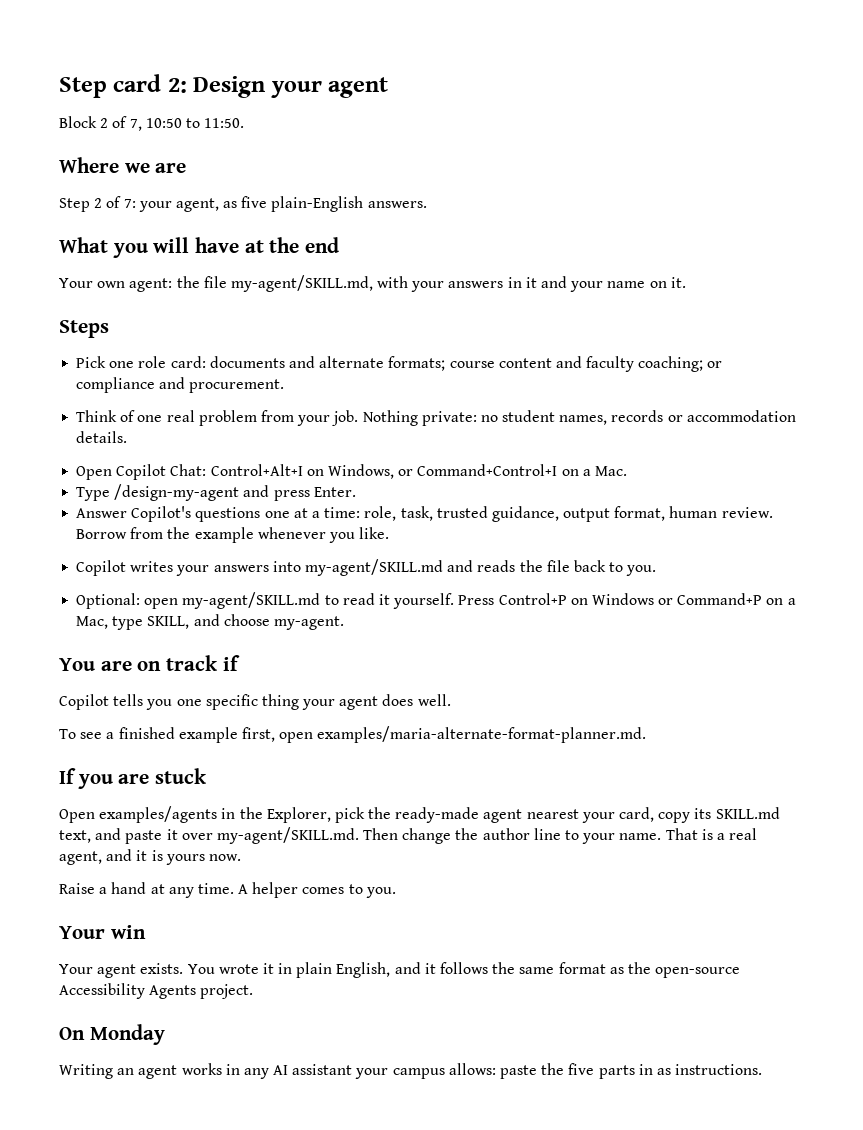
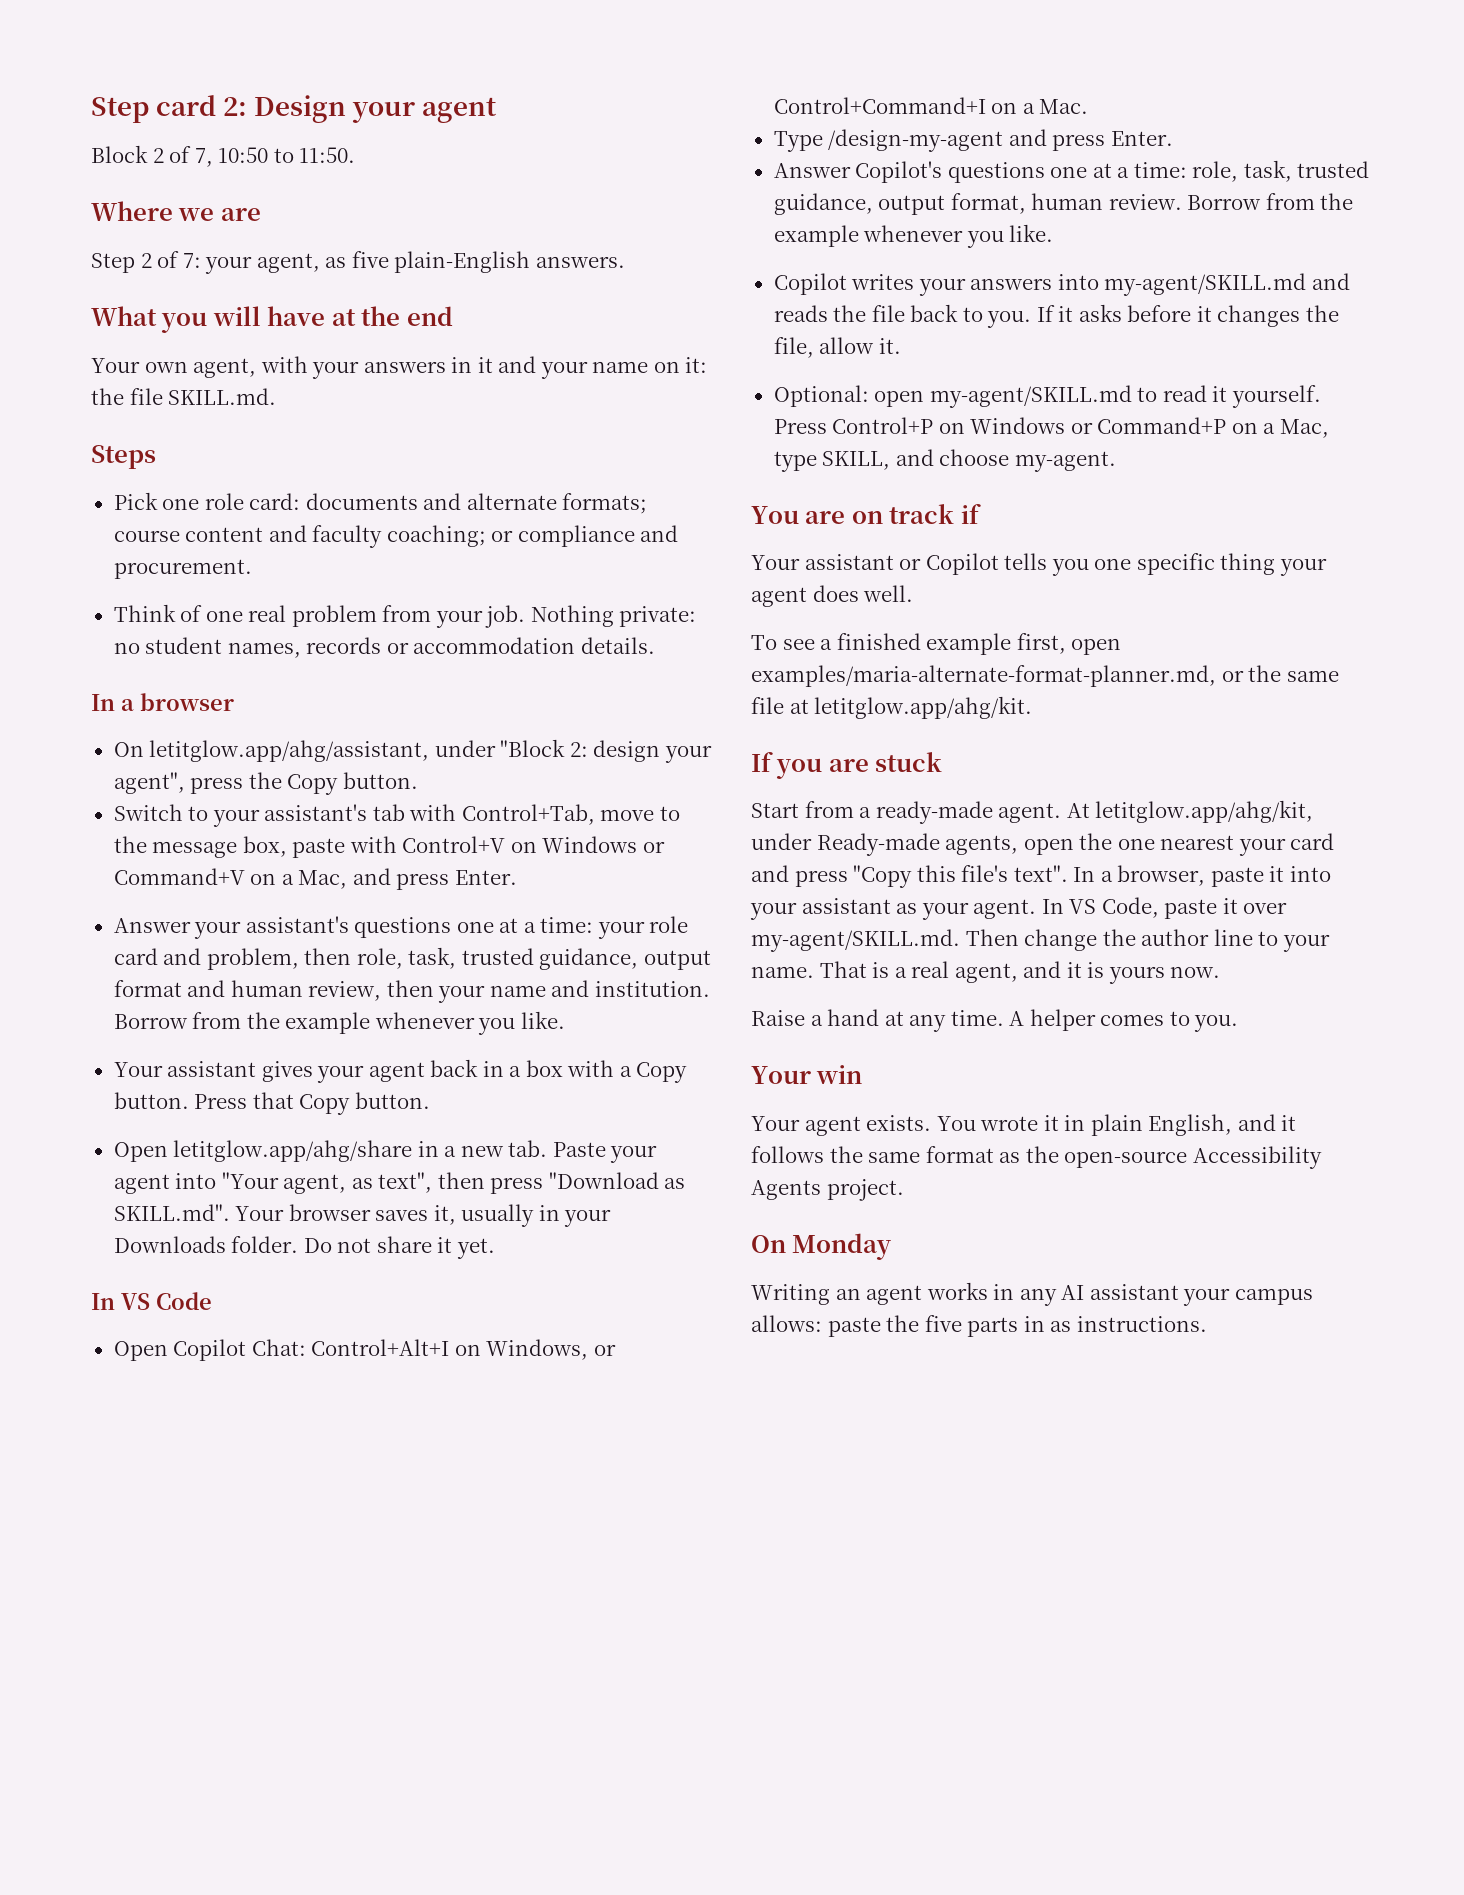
[129,275,373,292] agent: the file my-agent/SKILL.md, -> [193,358,257,378] agent,
[670,277,686,288] it. -> [685,357,708,373] [91,388,277,405] it: the file SKILL.md.
(128, 437) none -> [91,693,234,711] [113,739,712,763] [113,772,418,795] [113,804,680,827] [113,836,665,858] [113,868,517,890] [113,916,689,939] [113,947,711,970] [113,980,710,1003] [113,1011,565,1035] [113,1059,688,1083] [113,1092,430,1115] [113,1140,658,1163] [113,1172,686,1194] [113,1204,612,1227] [113,1236,495,1259] [91,1292,212,1310] // In a browser // On letitglow.app/ahg/assistant, under "Block 2: design your agent", press the Copy button. // Switch to your assistant's tab with Control+Tab, move to the message box, paste with Control+V on Windows or Command+V on a Mac, and press Enter. // Answer your assistant's questions one at a time: your role card and problem, then role, task, trusted guidance, output format and human review, then your name and institution. Borrow from the example whenever you like. // Your assistant gives your agent back in a box with a Copy button. Press that Copy button. // Open letitglow.app/ahg/share in a new tab. Paste your agent into "Your agent, as text", then press "Download as SKILL.md". Your browser saves it, usually in your Downloads folder. Do not share it yet. // In VS Code
[417,464,558,476] Command+Control+I -> [773,97,986,114] Control+Command+I
(657, 570) none -> [1036,304,1339,327] [773,337,901,358] If it asks before it changes the file, allow it.
(240, 663) none -> [751,554,922,570] Your assistant or
[317,726,647,743] [59,768,208,789] [59,806,780,823] [59,828,122,843] examples/maria-alternate-format-planner.md. // If you are stuck // Open examples/agents in the Explorer, pick the ready-made agent nearest your card, copy its SKILL.md text, and -> [751,665,1339,687] [751,696,1033,719] [751,751,943,779] [751,800,1314,824] [751,833,1335,856] [751,865,1331,888] [750,897,1159,920] examples/maria-alternate-format-planner.md, or the same file at letitglow.app/ahg/kit. // If you are stuck // Start from a ready-made agent. At letitglow.app/ahg/kit, under Ready-made agents, open the one nearest your card and press "Copy this file's text". In a browser, paste it into your assistant as your agent. In VS Code,

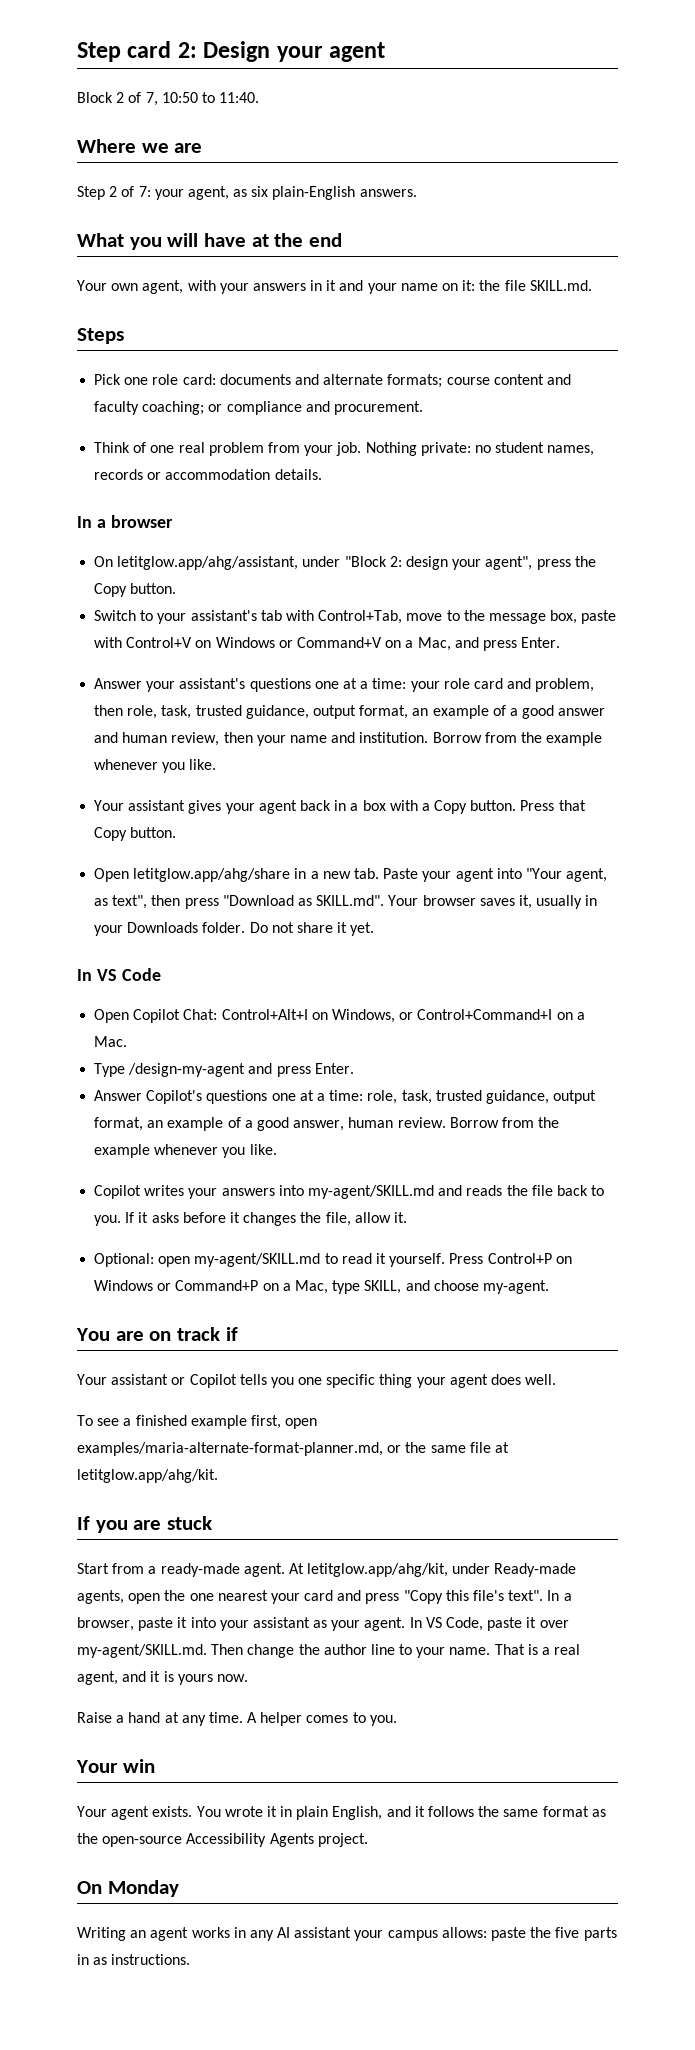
[299,147,356,163] 11:50. -> [219,92,260,103] 11:40.
[351,251,389,268] five -> [251,186,269,197] six
[113,980,182,997] format -> [359,705,606,719] format, an example of a good answer
(1026, 203) none -> [147,1117,345,1131] an example of a good answer,

